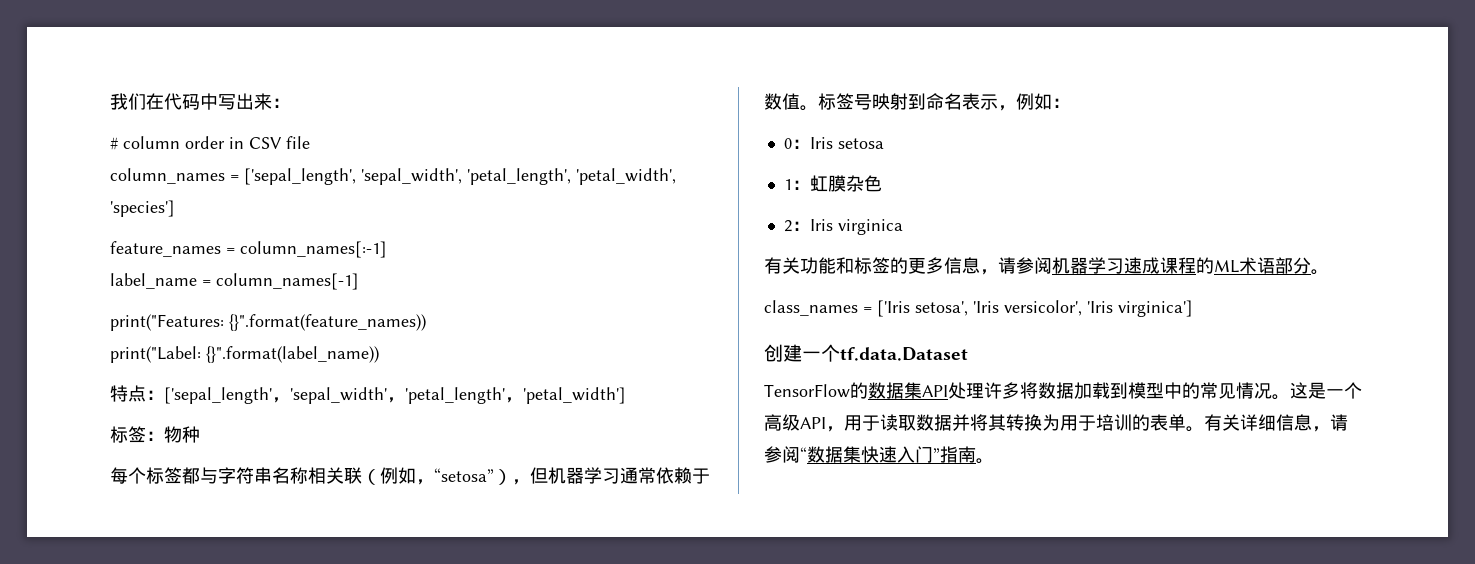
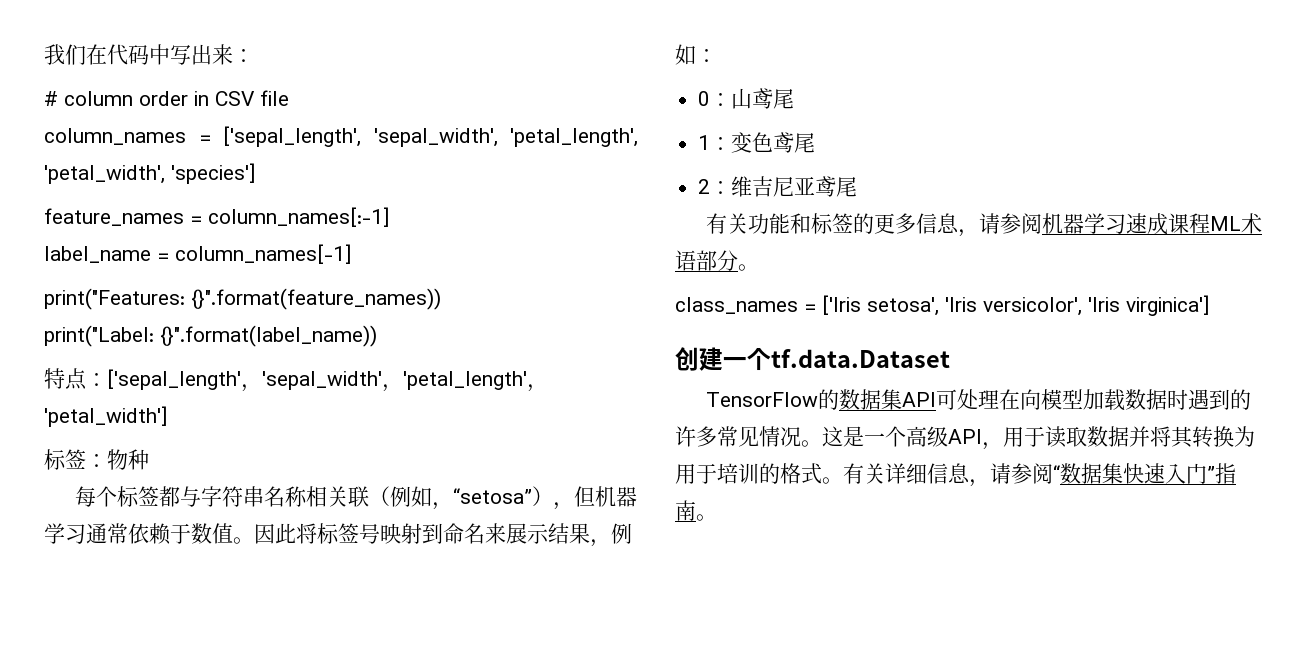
(818, 108) none -> [254,523,317,544] 因此将
[962,93,998,110] 表示 -> [485,523,590,544] 来展示结果
[809,137,884,149] Iris setosa -> [731,88,795,109] 山鸢尾
[809,175,864,192] 虹膜杂 -> [731,132,753,153] 变
(882, 183) none -> [773,132,816,153] 鸢尾
[809,219,903,235] Iris virginica -> [731,176,858,197] 维吉尼亚鸢尾
[1196,257,1214,274] 的 -> (1210, 223) none
[948,382,1200,399] 处理许多将数据加载到模型中的 -> [935,389,1251,411] [675,426,717,447] 可处理在向模型加载数据时遇到的许多
[1150,414,1186,431] 表单 -> [780,463,822,484] 格式

